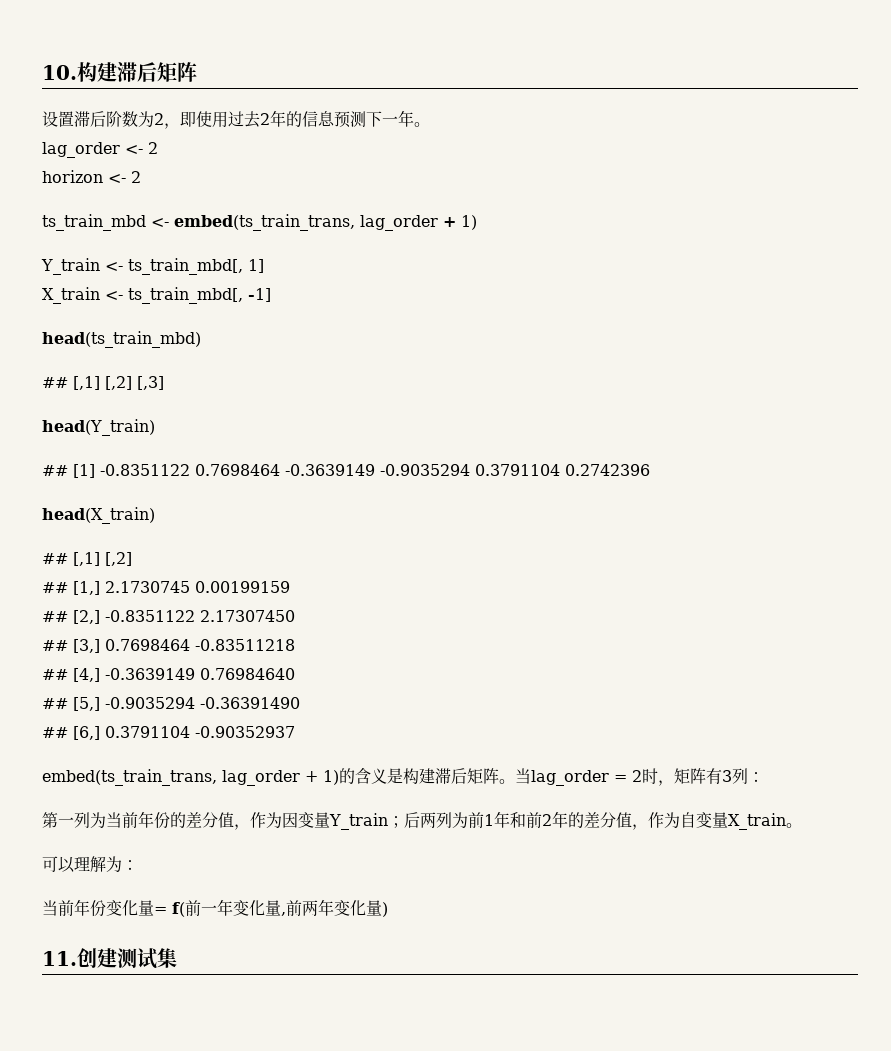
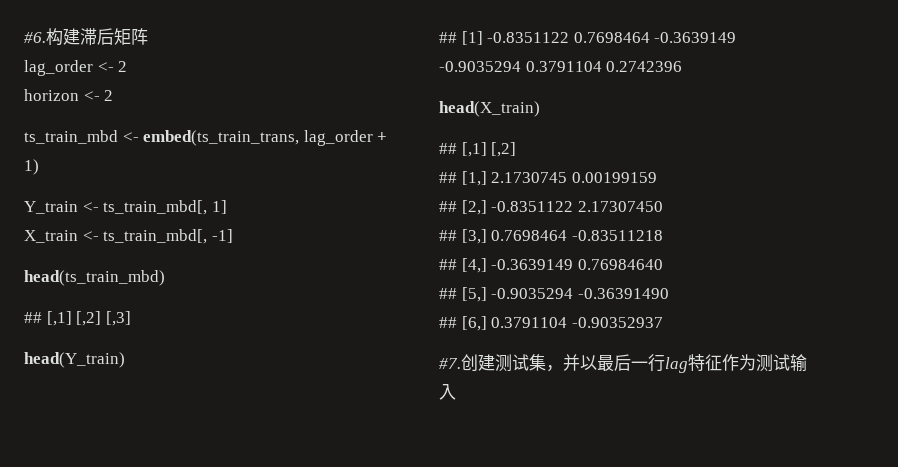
[42,62,197,82] [42,110,430,129] 10.构建滞后矩阵 // 设置滞后阶数为2，即使用过去2年的信息预测下一年。 -> [24,28,148,46] #6.构建滞后矩阵
[42,768,764,786] [42,811,802,830] [42,856,138,873] [42,899,388,917] [42,948,177,969] embed(ts_train_trans, lag_order + 1)的含义是构建滞后矩阵。当lag_order = 2时，矩阵有3列： // 第一列为当前年份的差分值，作为因变量Y_train；后两列为前1年和前2年的差分值，作为自变量X_train。 // 可以理解为： // 当前年份变化量= f(前一年变化量,前两年变化量) // 11.创建测试集 -> [439,354,807,373] [439,384,456,400] #7.创建测试集，并以最后一行lag特征作为测试输入

